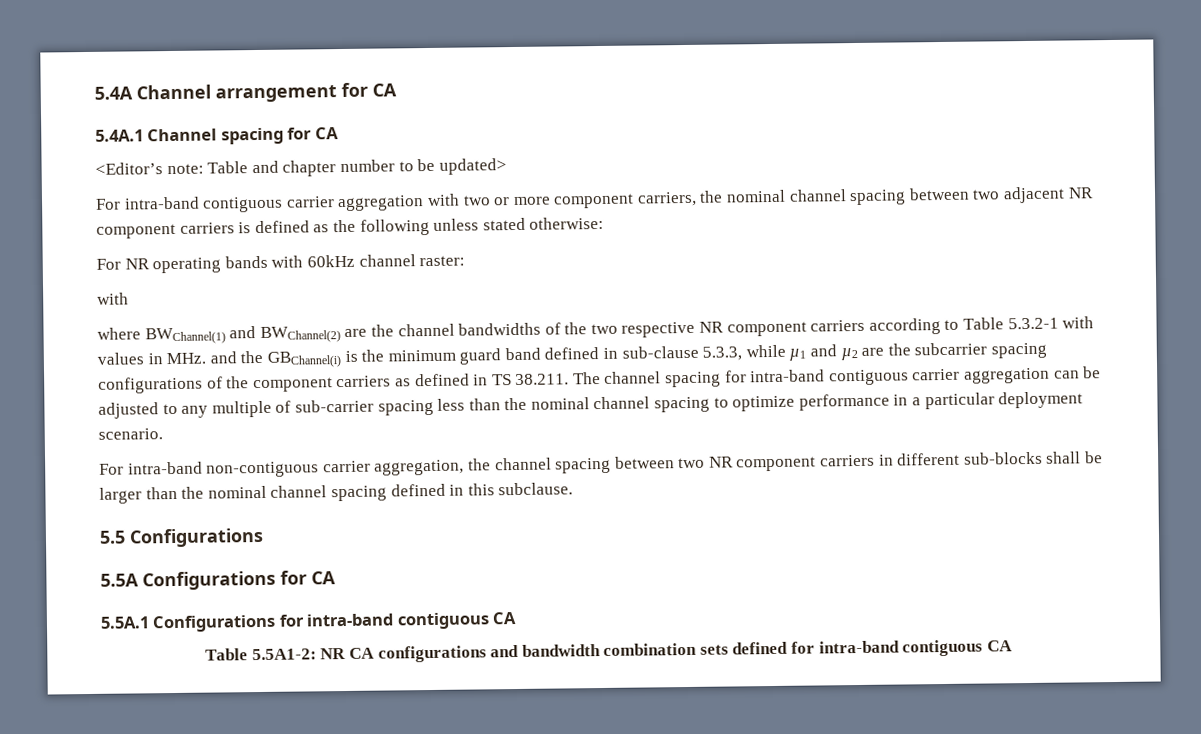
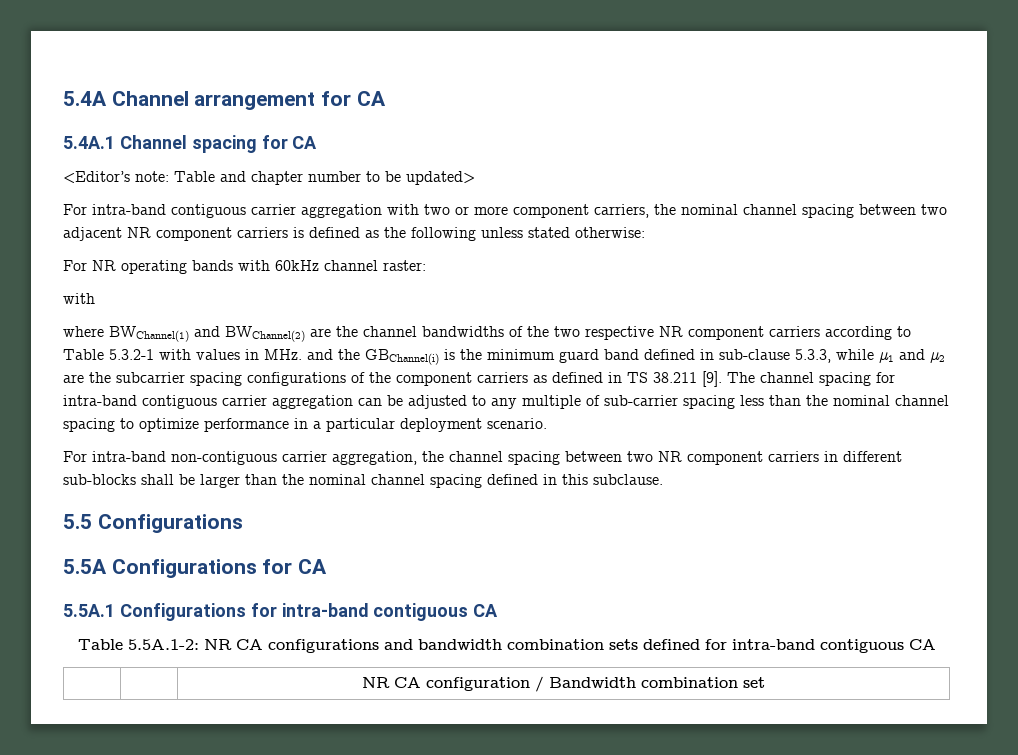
[515,373,570,385] 38.211. -> [653,371,722,387] 38.211 [9].
[251,648,317,661] 5.5A1-2: -> [127,639,199,650] 5.5A.1-2:
(1013, 646) none -> [362,676,765,692] // | | NR CA configuration / Bandwidth combination set

